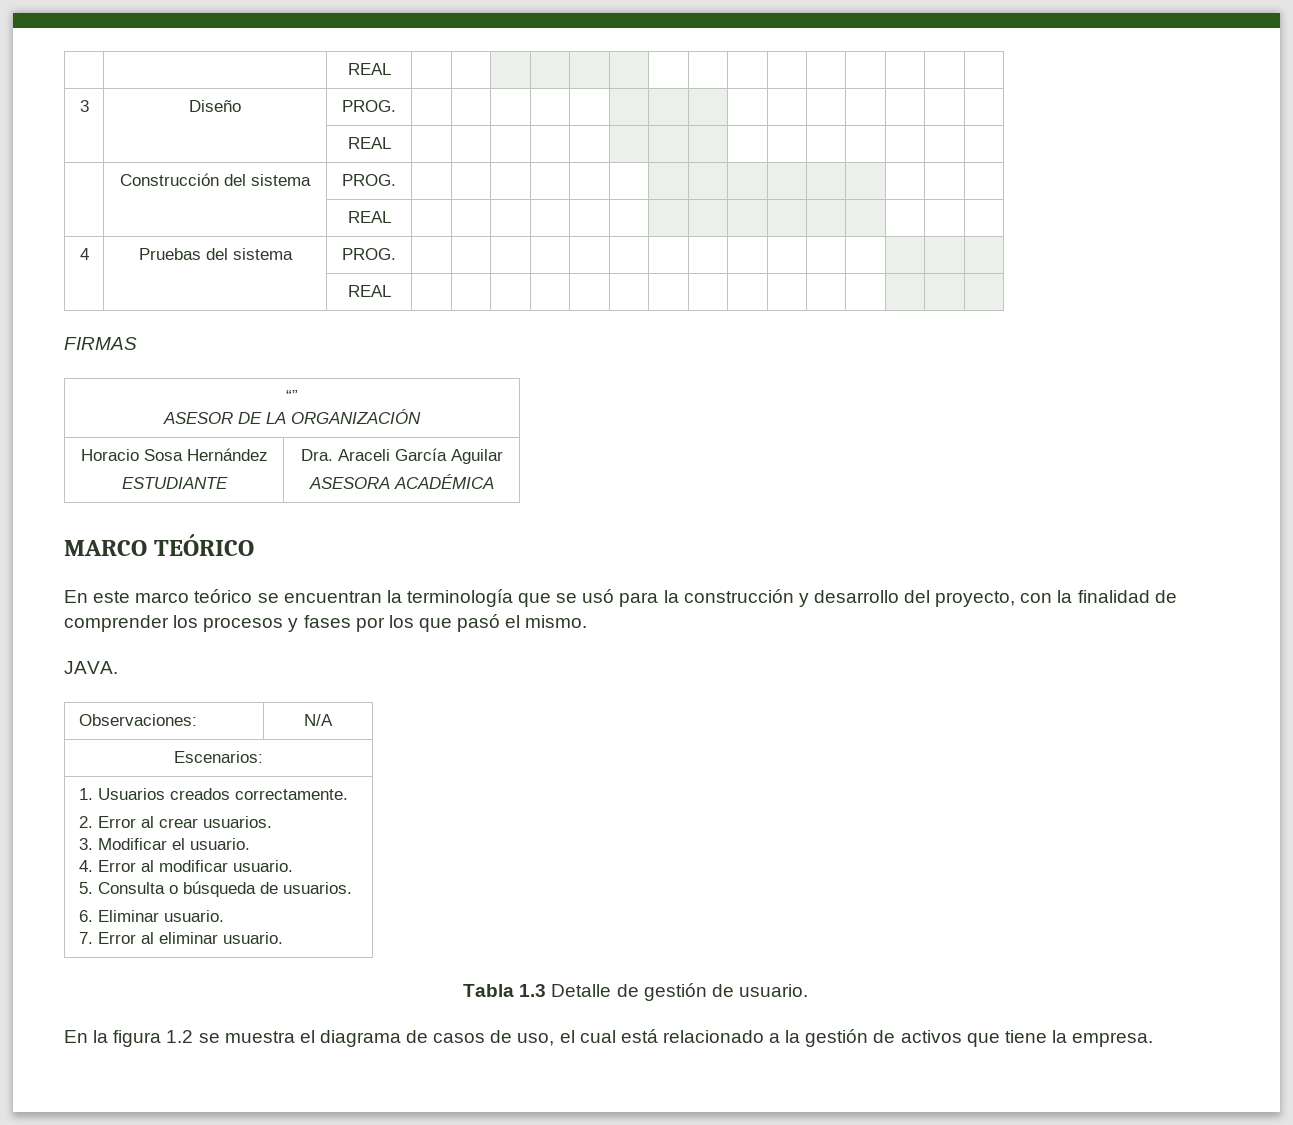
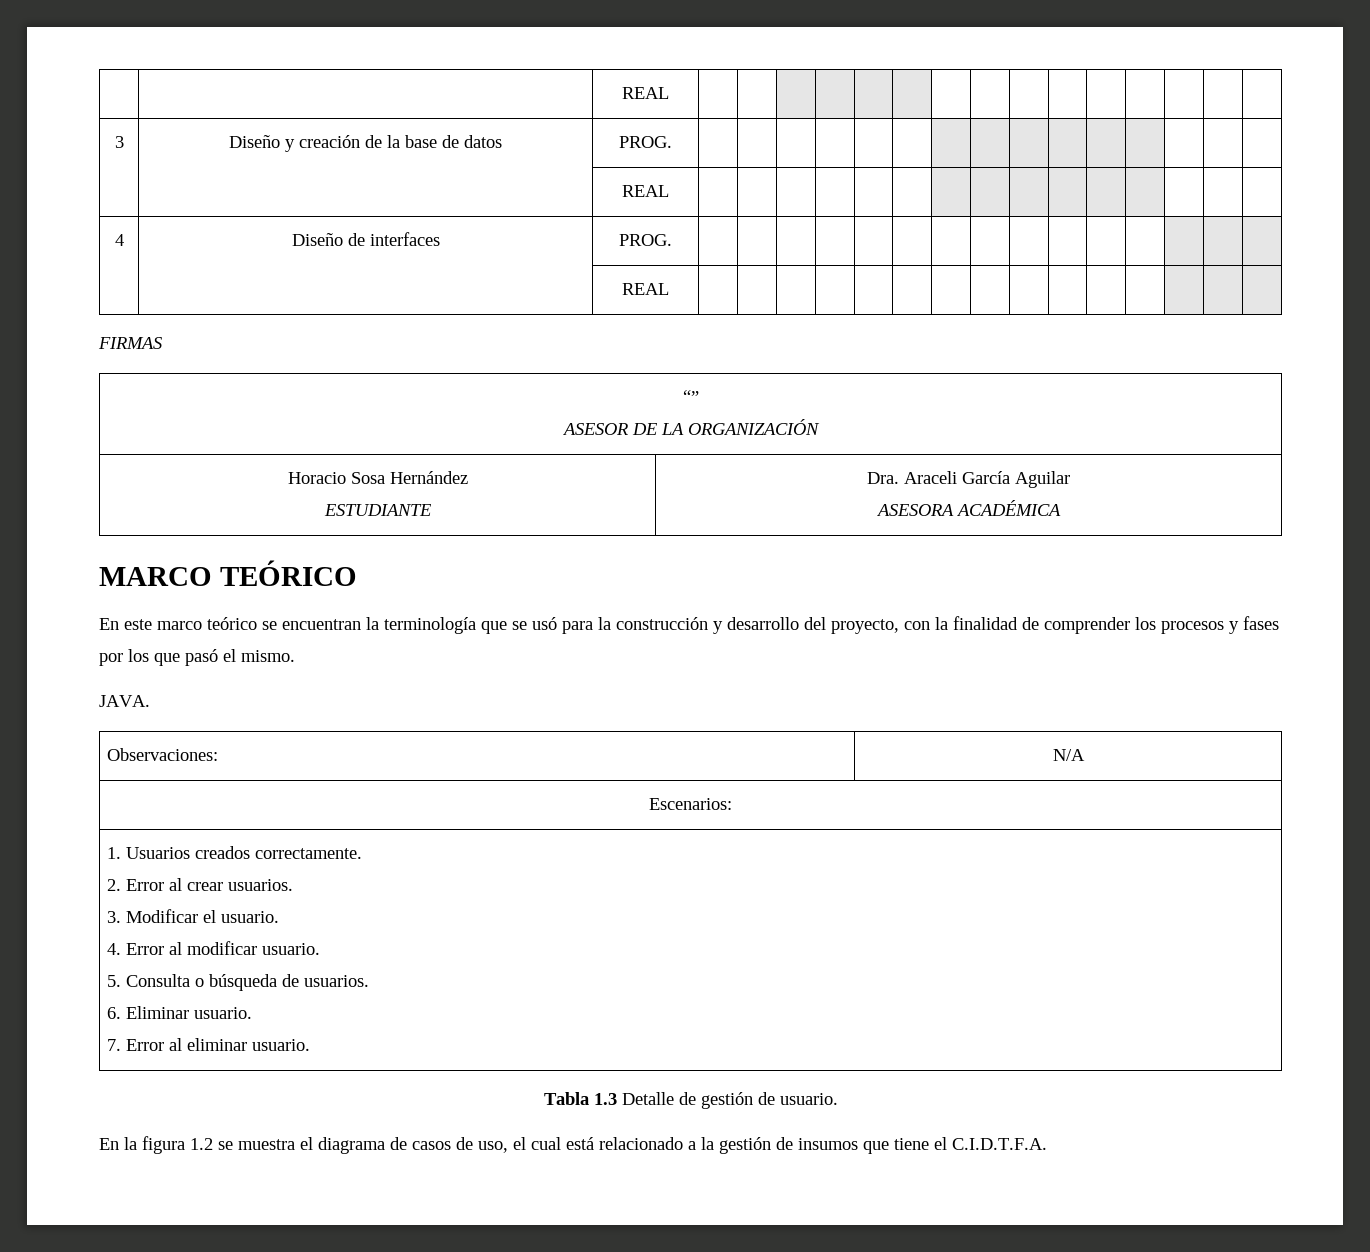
[342,100,396,112] [347,137,391,149] [120,173,311,186] | PROG. | | | | | | | | | | | | | | | // | | REAL | | | | | | | | | | | | | | | // | Construcción del sistema -> [285,135,502,152] y creación de la base de datos
[138,248,293,260] Pruebas del sistema -> [291,232,440,246] Diseño de interfaces
[900,1030,962,1043] activos -> [798,1138,858,1150] insumos
[1051,1030,1154,1047] la empresa. -> [934,1137,1047,1150] el C.I.D.T.F.A.

